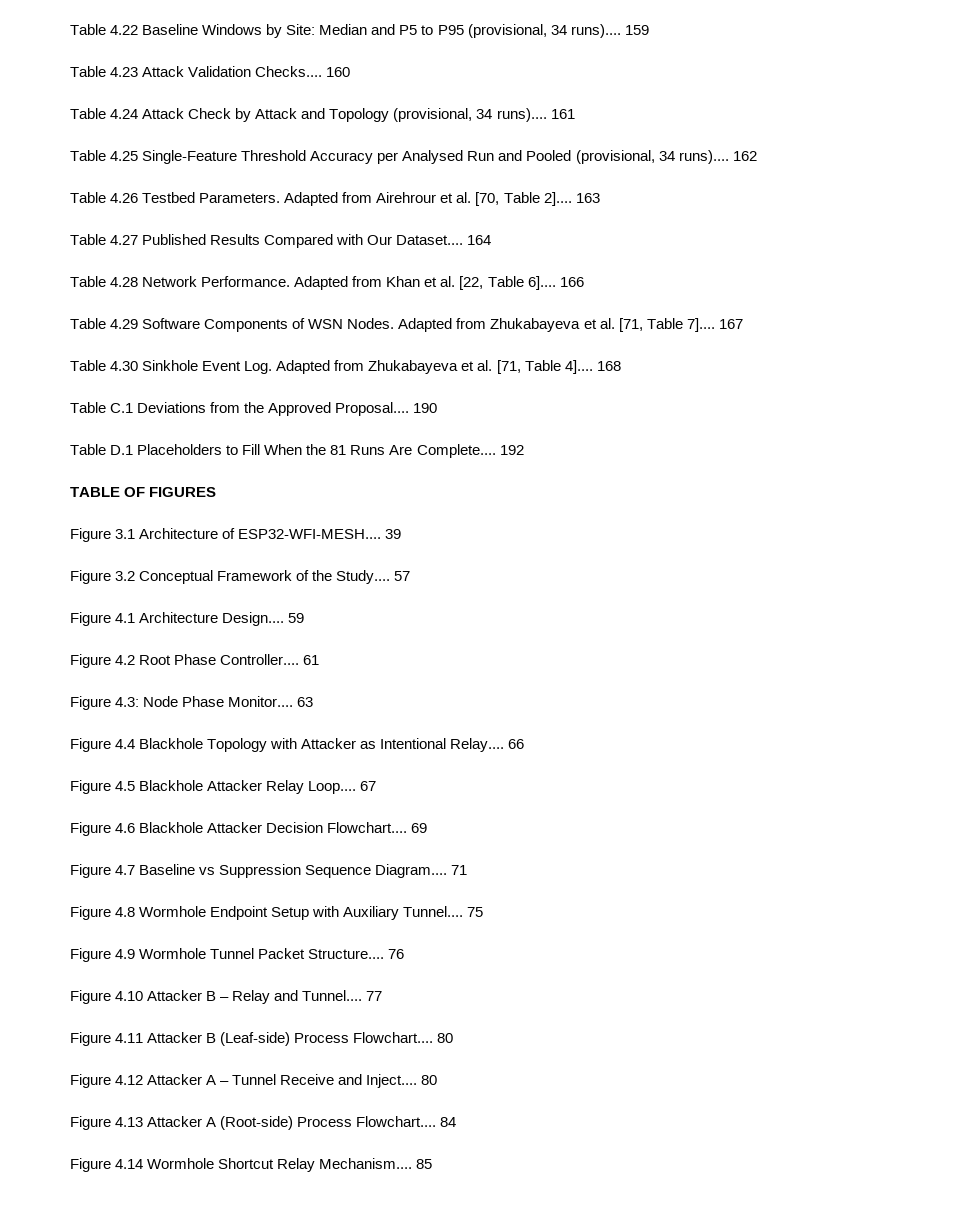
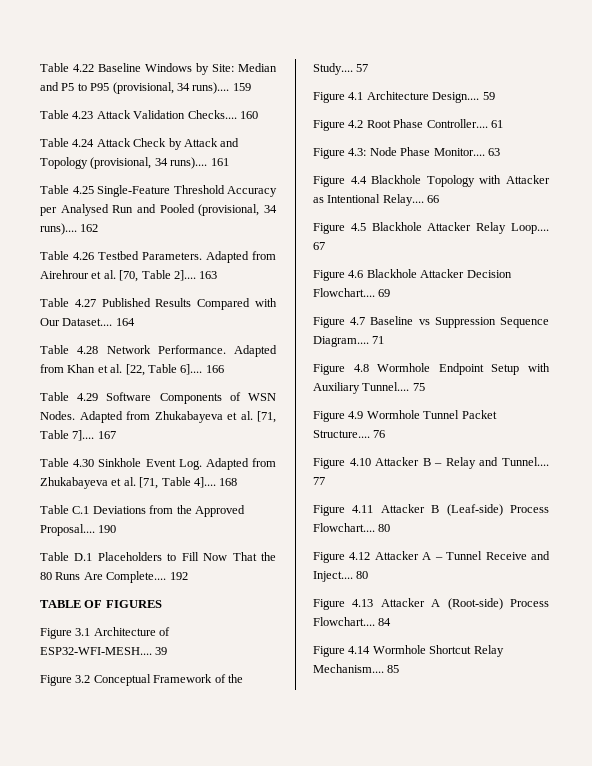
[264,444,347,455] When the 81 -> [203,552,276,561] [40,572,52,580] Now That the 80

